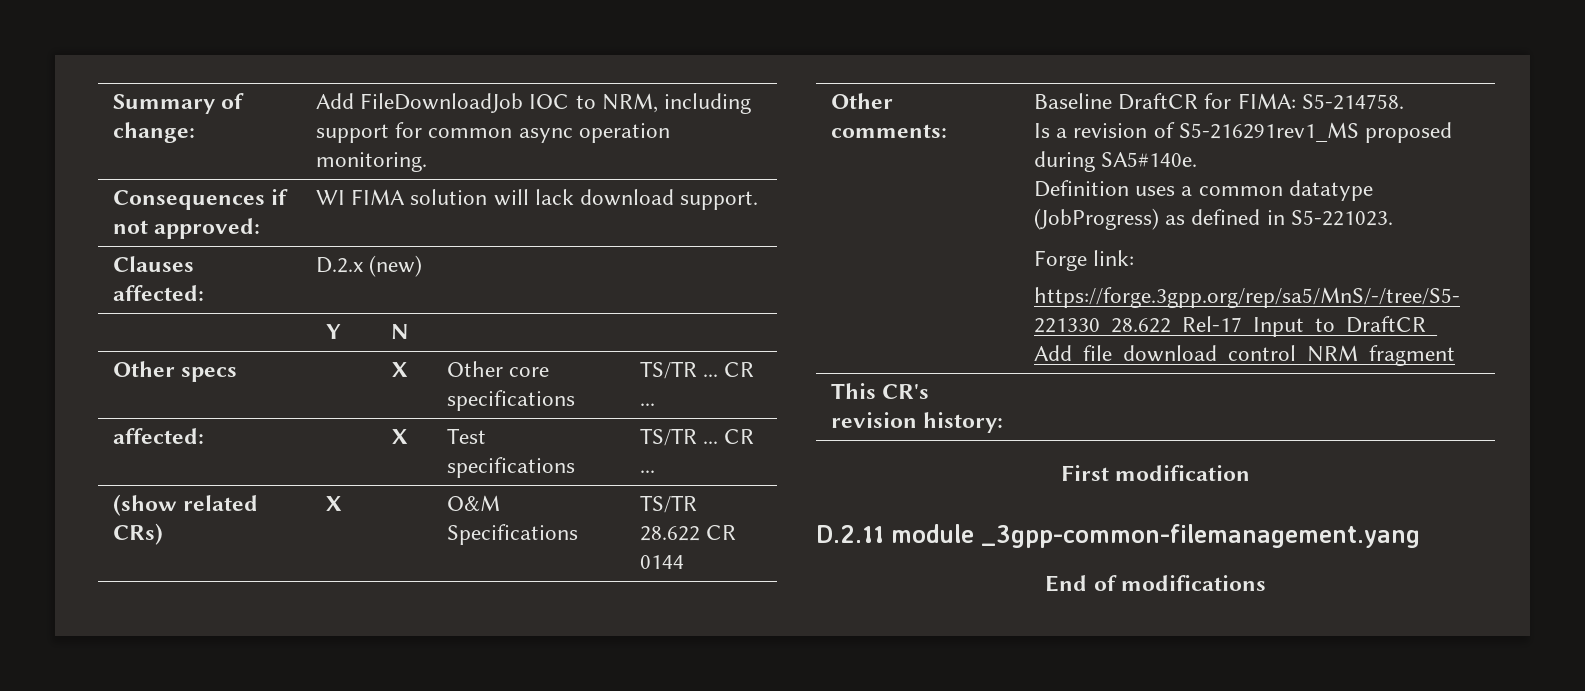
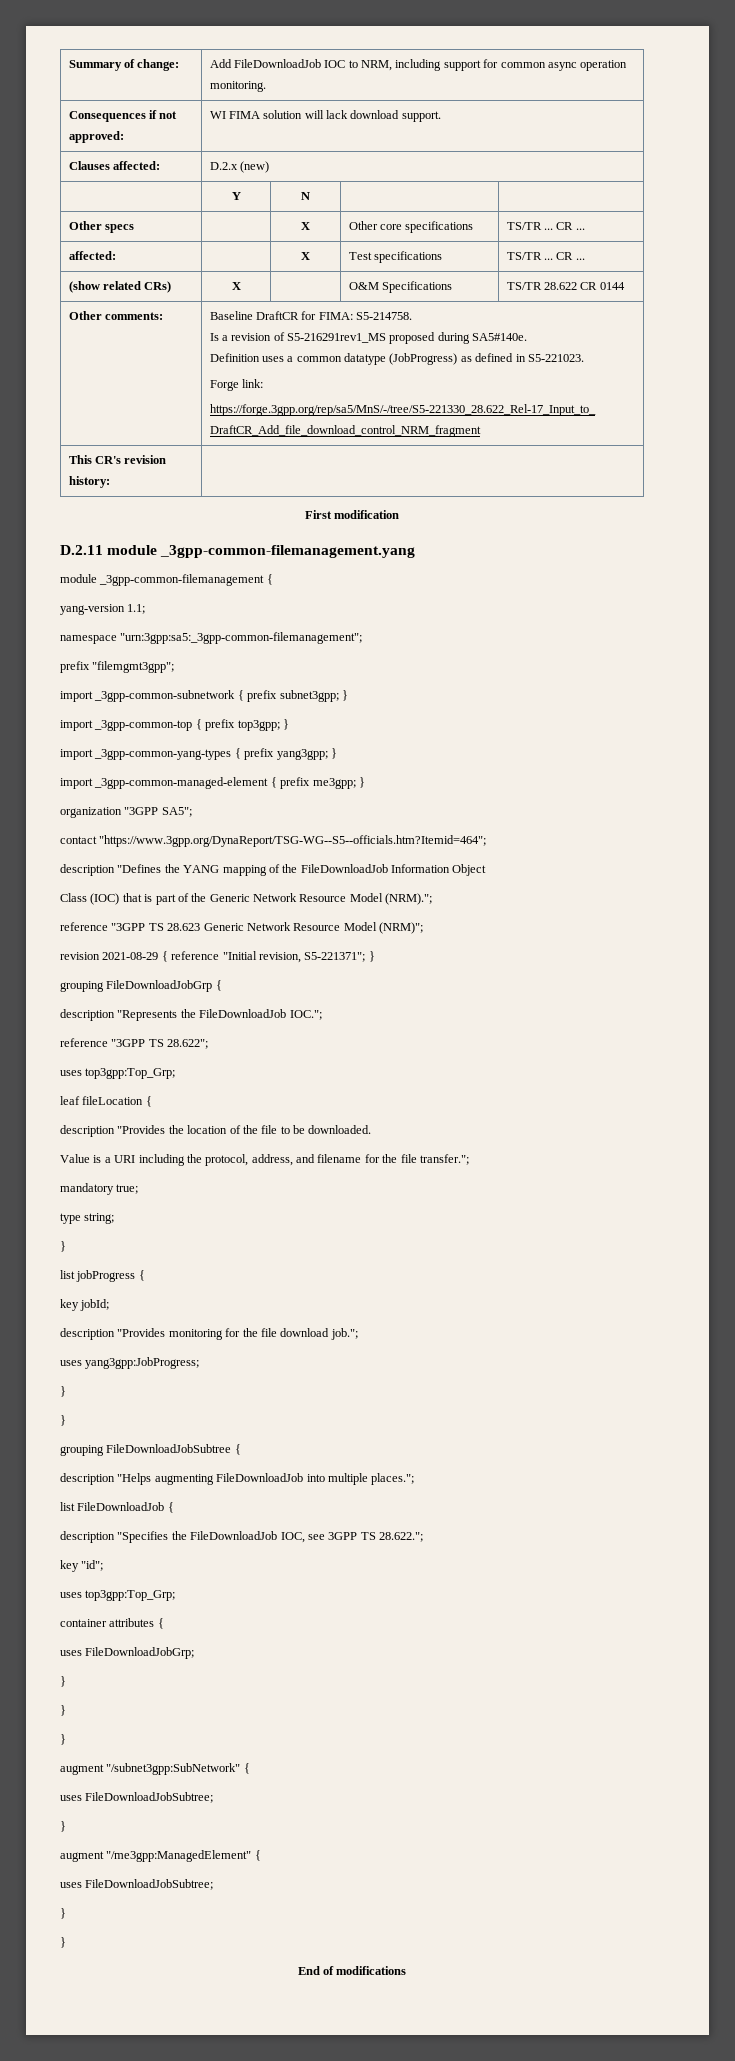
(1420, 536) none -> [60,574,273,586] [60,604,146,615] [60,632,363,644] [60,661,175,673] [60,690,348,702] [60,719,289,731] [60,748,337,760] [60,777,365,789] [60,807,192,818] [60,835,487,847] [60,864,487,876] [60,893,433,905] [60,922,423,934] [60,951,375,963] [60,980,222,992] [60,1009,322,1021] [60,1038,209,1049] [60,1068,176,1079] [60,1096,152,1107] [60,1125,372,1137] [60,1154,469,1166] [60,1183,139,1195] [60,1213,115,1224] [60,1241,66,1252] [60,1270,145,1282] [60,1299,110,1311] [60,1328,358,1340] [60,1357,200,1369] [60,1386,66,1397] [60,1415,66,1426] [60,1444,241,1456] [60,1473,415,1485] [60,1502,174,1513] [60,1531,423,1543] [60,1560,104,1572] [60,1590,176,1601] [60,1618,164,1629] [60,1647,195,1659] [60,1676,66,1687] [60,1705,66,1716] [60,1734,66,1745] [60,1763,250,1775] [60,1792,214,1803] [60,1821,66,1832] [60,1850,261,1862] [60,1879,214,1890] [60,1908,66,1919] [60,1937,66,1948] // module _3gpp-common-filemanagement { // yang-version 1.1; // namespace "urn:3gpp:sa5:_3gpp-common-filemanagement"; // prefix "filemgmt3gpp"; // import _3gpp-common-subnetwork { prefix subnet3gpp; } // import _3gpp-common-top { prefix top3gpp; } // import _3gpp-common-yang-types { prefix yang3gpp; } // import _3gpp-common-managed-element { prefix me3gpp; } // organization "3GPP SA5"; // contact "https://www.3gpp.org/DynaReport/TSG-WG--S5--officials.htm?Itemid=464"; // description "Defines the YANG mapping of the FileDownloadJob Information Object // Class (IOC) that is part of the Generic Network Resource Model (NRM)."; // reference "3GPP TS 28.623 Generic Network Resource Model (NRM)"; // revision 2021-08-29 { reference "Initial revision, S5-221371"; } // grouping FileDownloadJobGrp { // description "Represents the FileDownloadJob IOC."; // reference "3GPP TS 28.622"; // uses top3gpp:Top_Grp; // leaf fileLocation { // description "Provides the location of the file to be downloaded. // Value is a URI including the protocol, address, and filename for the file transfer."; // mandatory true; // type string; // } // list jobProgress { // key jobId; // description "Provides monitoring for the file download job."; // uses yang3gpp:JobProgress; // } // } // grouping FileDownloadJobSubtree { // description "Helps augmenting FileDownloadJob into multiple places."; // list FileDownloadJob { // description "Specifies the FileDownloadJob IOC, see 3GPP TS 28.622."; // key "id"; // uses top3gpp:Top_Grp; // container attributes { // uses FileDownloadJobGrp; // } // } // } // augment "/subnet3gpp:SubNetwork" { // uses FileDownloadJobSubtree; // } // augment "/me3gpp:ManagedElement" { // uses FileDownloadJobSubtree; // } // }

